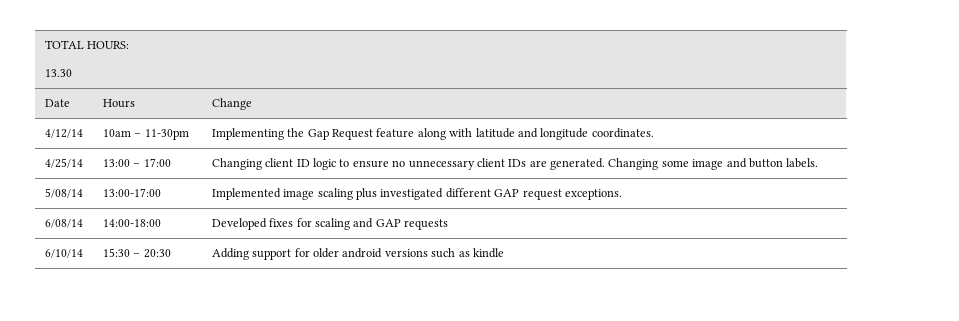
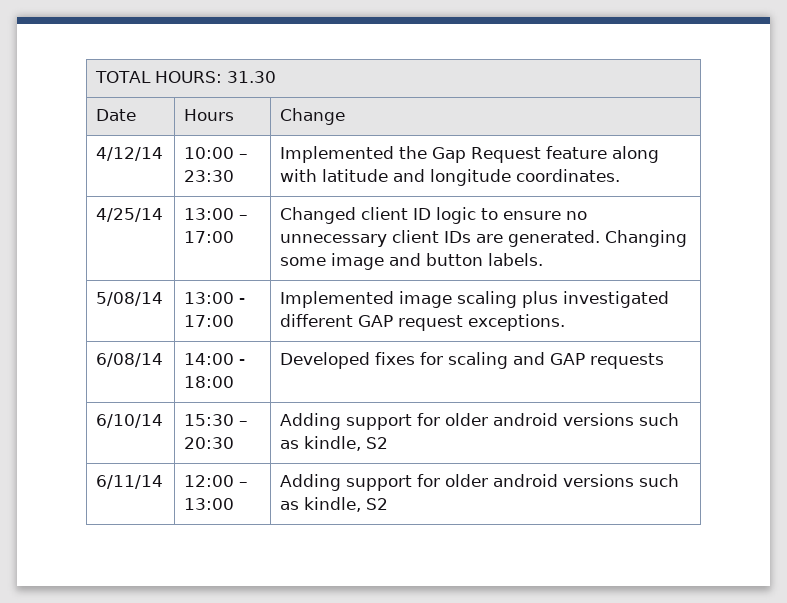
[44,69,72,77] // 13.30 -> [227,71,277,83] 31.30
[102,129,189,140] [211,128,284,140] 10am – 11-30pm | Implementing -> [184,147,249,159] [184,170,235,182] [280,146,395,163] 10:00 – 23:30 | Implemented
[211,158,262,170] Changing -> [280,207,357,224] Changed
[102,188,161,197] 13:00-17:00 -> [184,292,246,304] [184,315,235,327] 13:00 - 17:00
[102,219,161,227] 14:00-18:00 -> [184,353,246,365] [184,376,235,388] 14:00 - 18:00
[472,248,504,258] kindle -> [304,436,389,451] [96,475,164,489] [184,475,249,487] [184,498,235,510] [280,474,680,491] [280,497,389,512] kindle, S2 // 6/11/14 | 12:00 – 13:00 | Adding support for older android versions such as kindle, S2

